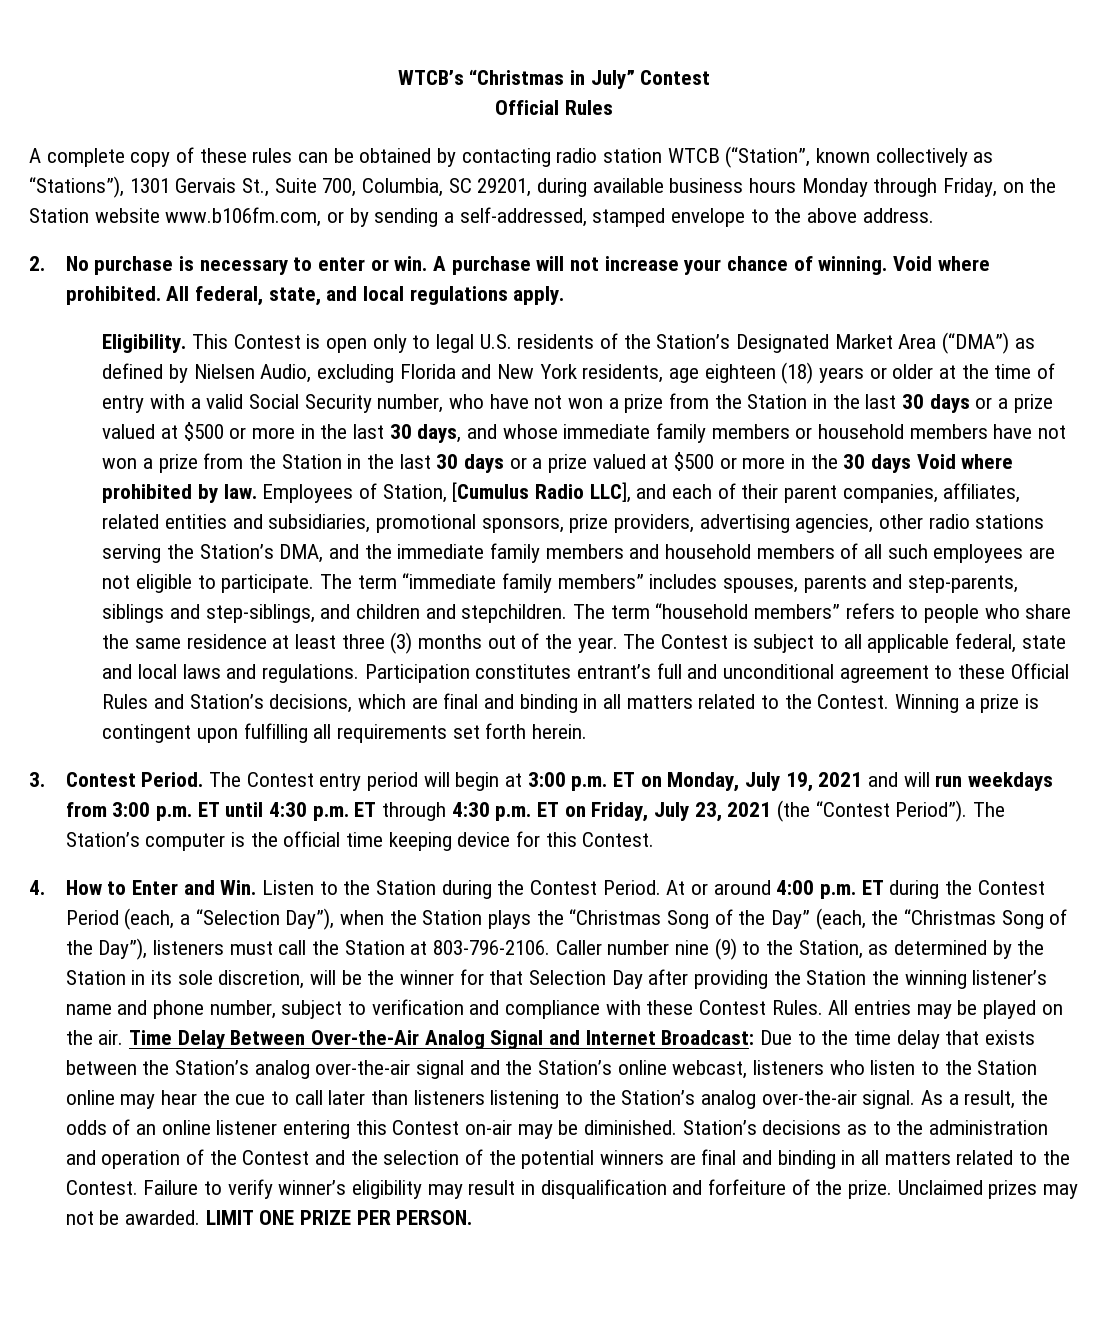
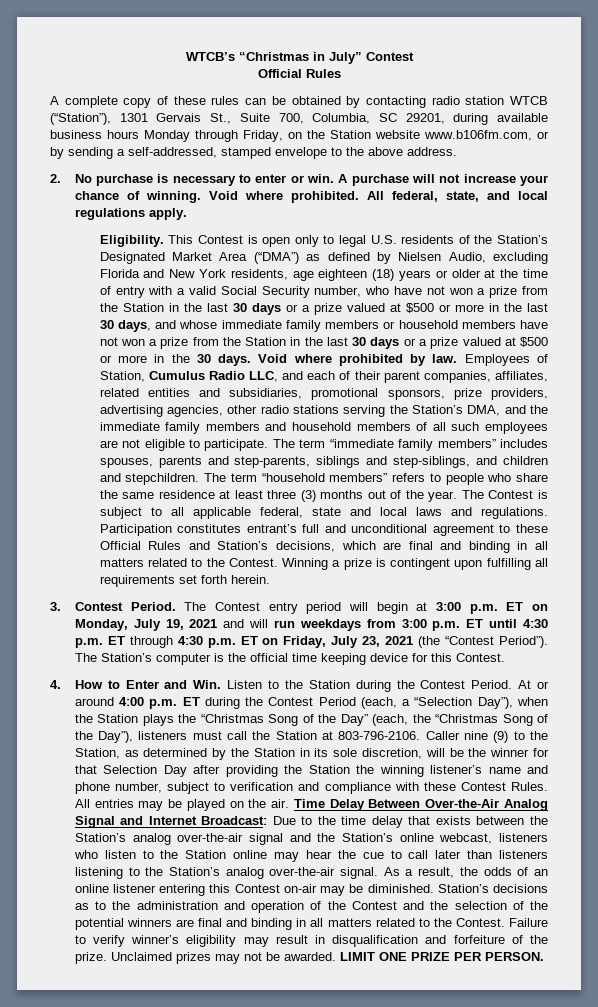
[725,146,994,168] [29,176,124,198] (“Station”, known collectively as “Stations”), -> [50,113,111,125] (“Station”),
[871,454,912,473] days -> [218,354,252,366] days.
[452,482,631,503] [Cumulus Radio LLC], -> [148,371,279,382] Cumulus Radio LLC,
[607,940,670,955] number -> (460, 735) none

